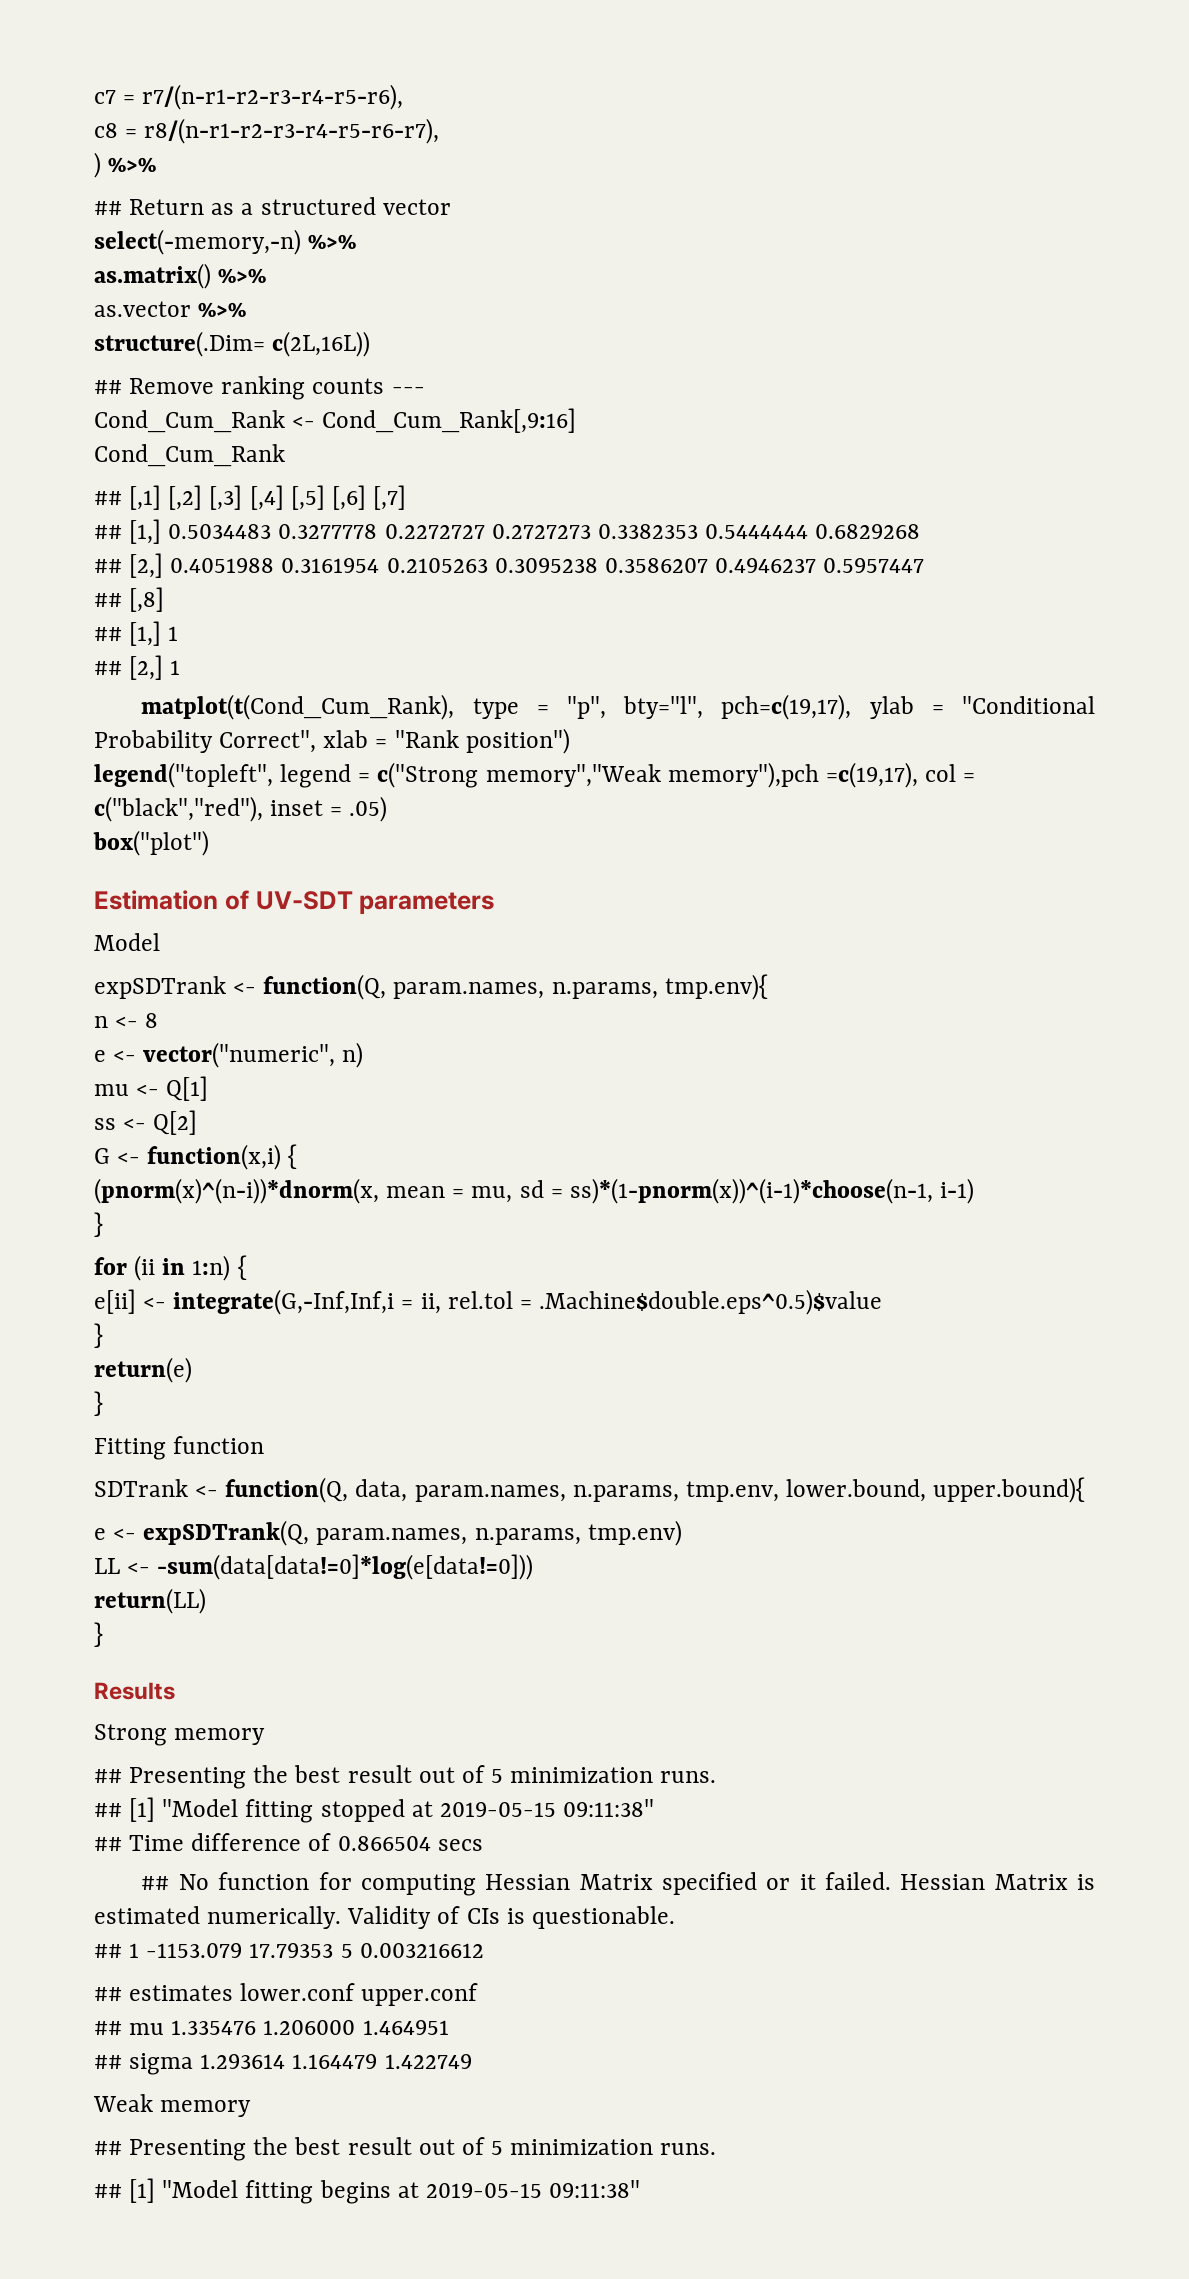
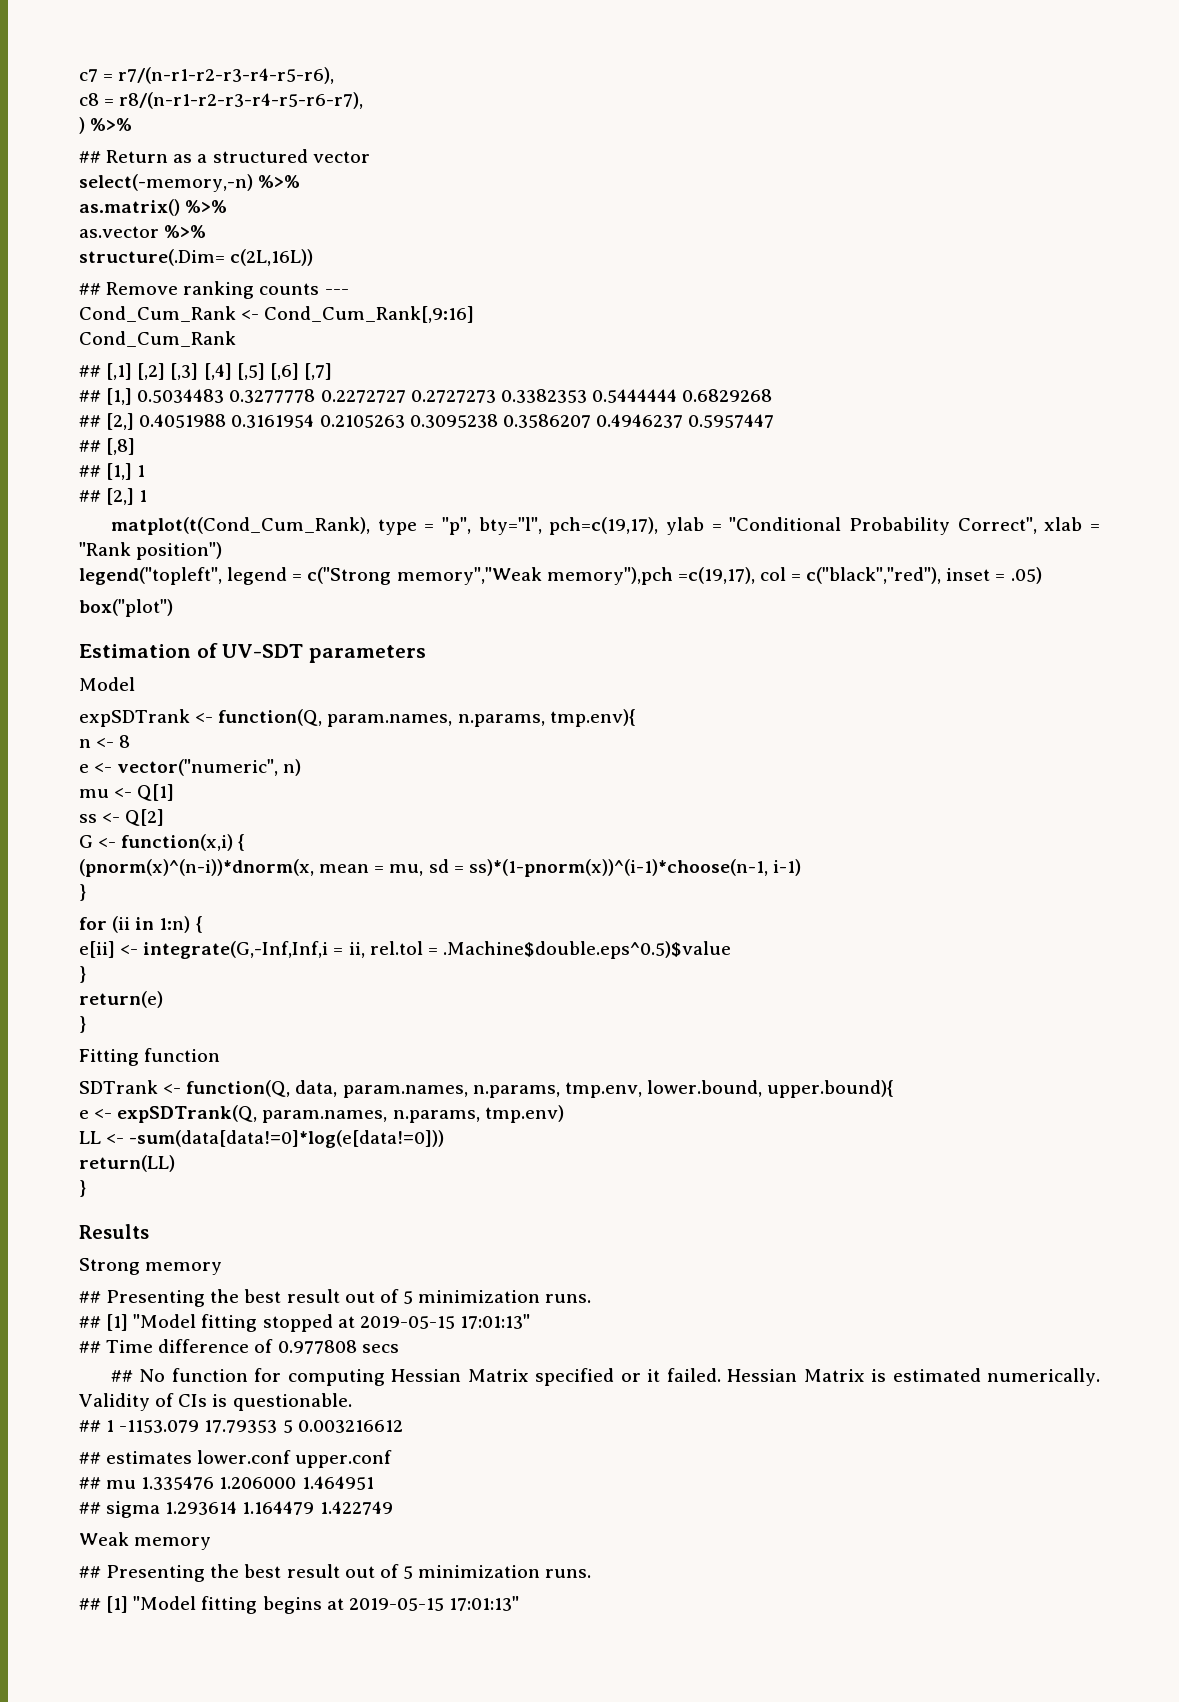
[563,1799,655,1817] 09:11:38" -> [459,1314,530,1329] 17:01:13"
[337,1836,431,1851] 0.866504 -> [277,1340,357,1354] 0.977808
[549,2180,641,2198] 09:11:38" -> [448,1596,519,1611] 17:01:13"

